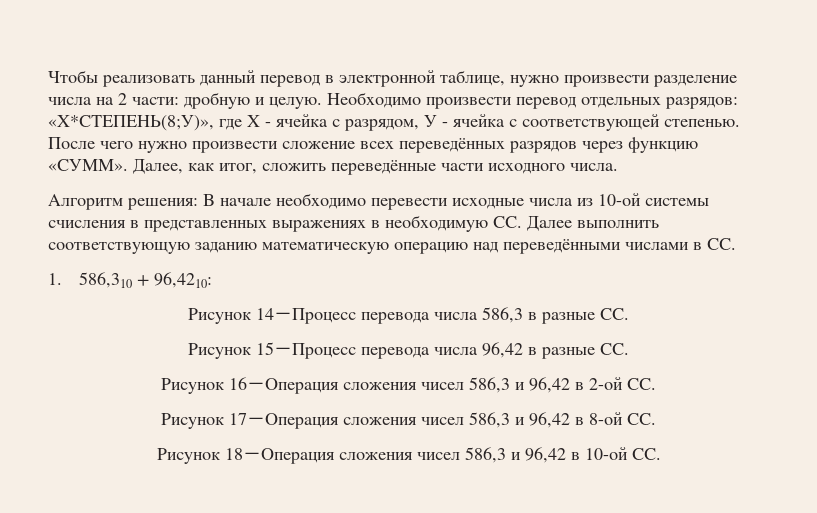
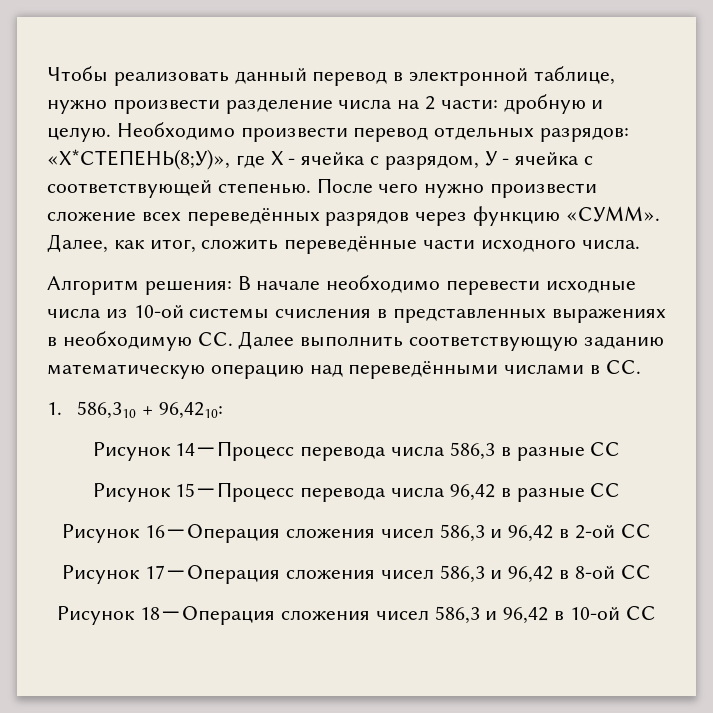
[600,308,629,320] СС. -> [590,442,621,456] СС
[600,343,629,355] СС. -> [590,483,621,497] СС
[627,378,656,390] СС. -> [620,524,651,538] СС
[627,413,656,425] СС. -> [620,565,651,579] СС
[631,448,661,460] СС. -> [625,606,656,620] СС

